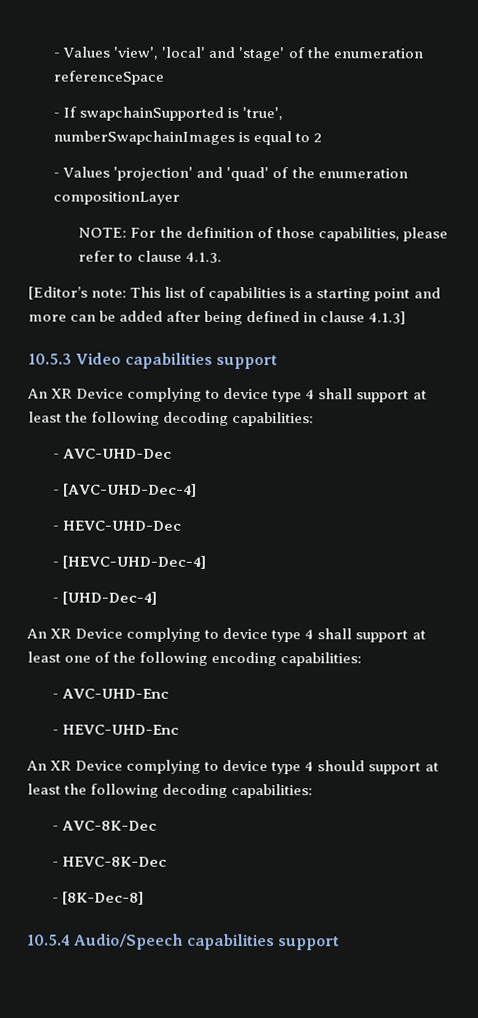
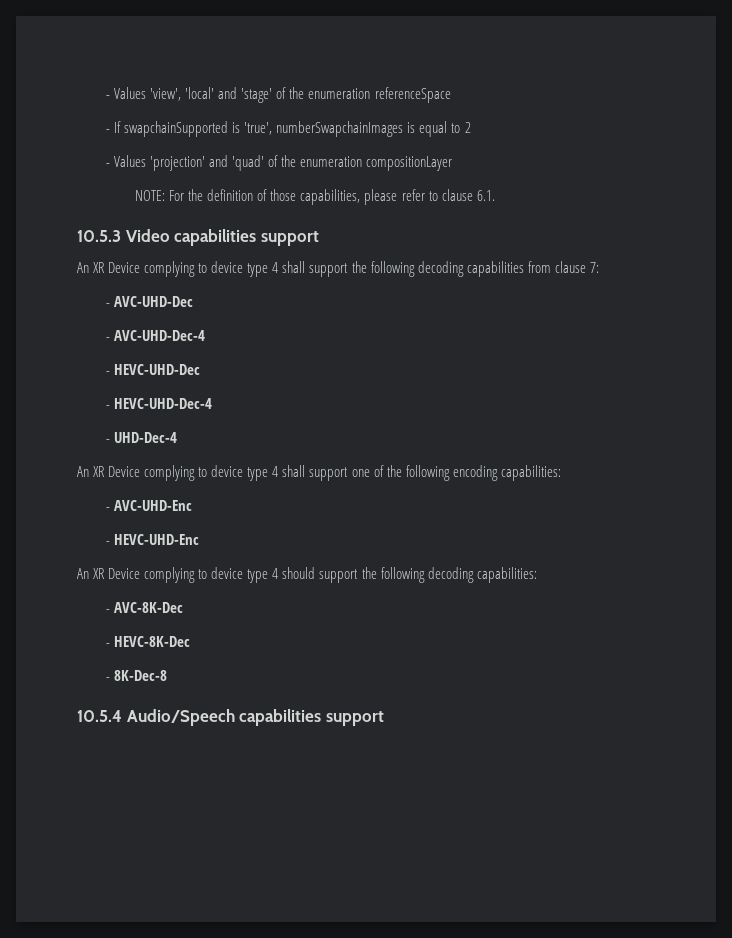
[184,251,222,263] [28,286,441,302] [28,310,407,326] 4.1.3. // [Editor’s note: This list of capabilities is a starting point and more can be added after being defined in clause 4.1.3] -> [476,190,495,201] 6.1.
[412,390,427,400] [28,411,315,427] at least the following decoding capabilities: -> [351,261,599,277] the following decoding capabilities from clause 7:
[63,483,198,497] [AVC-UHD-Dec-4] -> [114,330,206,341] AVC-UHD-Dec-4
[62,555,207,569] [52,591,158,605] [HEVC-UHD-Dec-4] // - [UHD-Dec-4] -> [114,398,213,409] [106,432,178,443] HEVC-UHD-Dec-4 // - UHD-Dec-4
[411,630,426,640] [27,651,61,663] at least -> (349, 474) none
[424,762,439,772] [27,783,61,795] at least -> (359, 576) none
[62,891,145,905] [8K-Dec-8] -> [114,670,168,681] 8K-Dec-8

